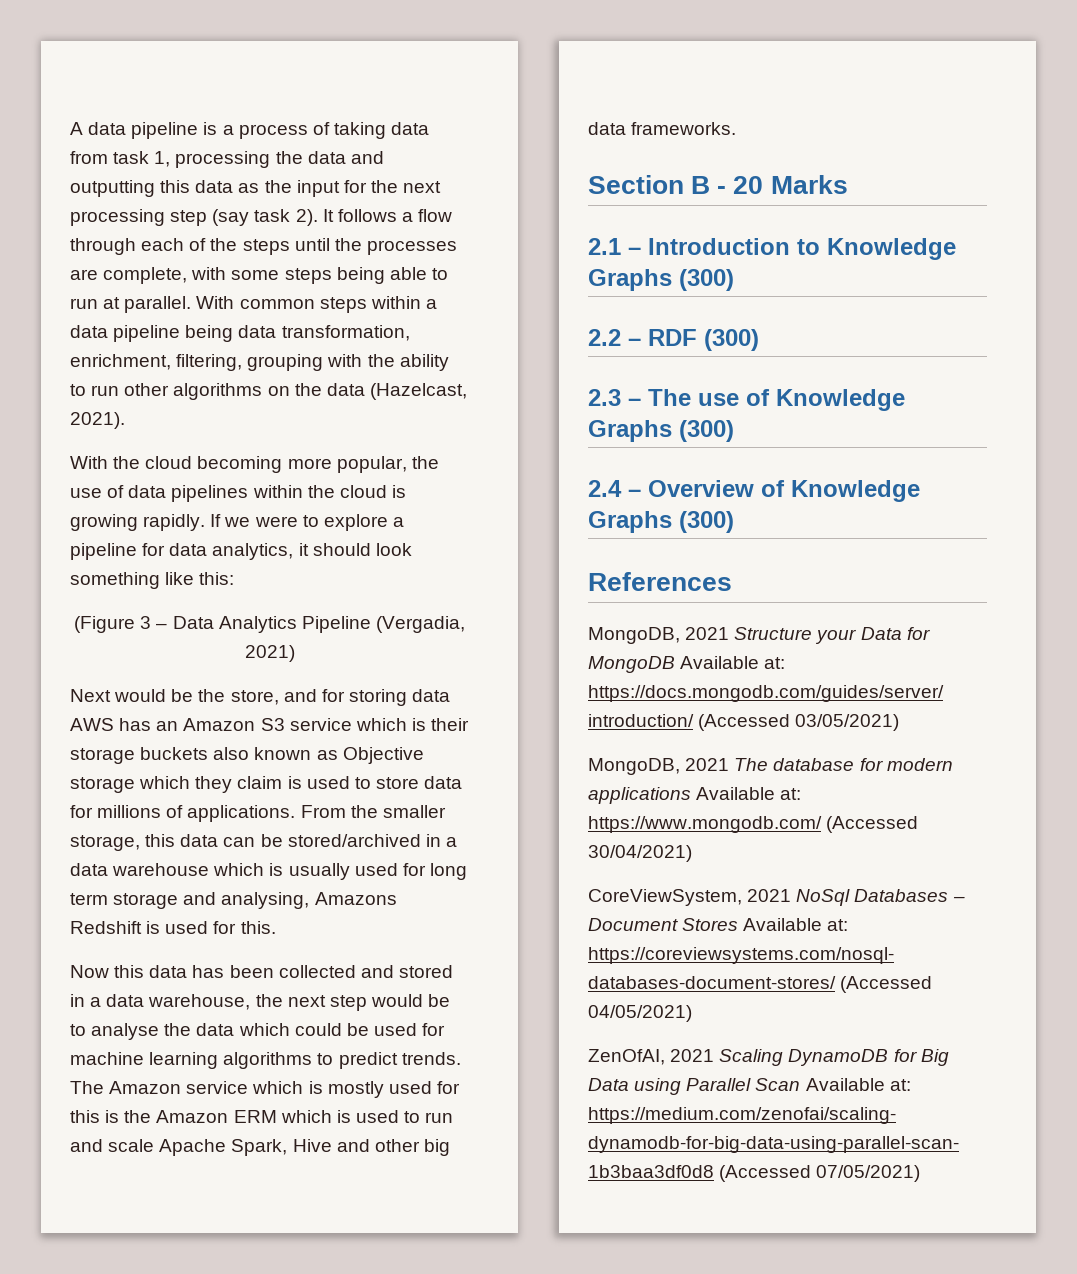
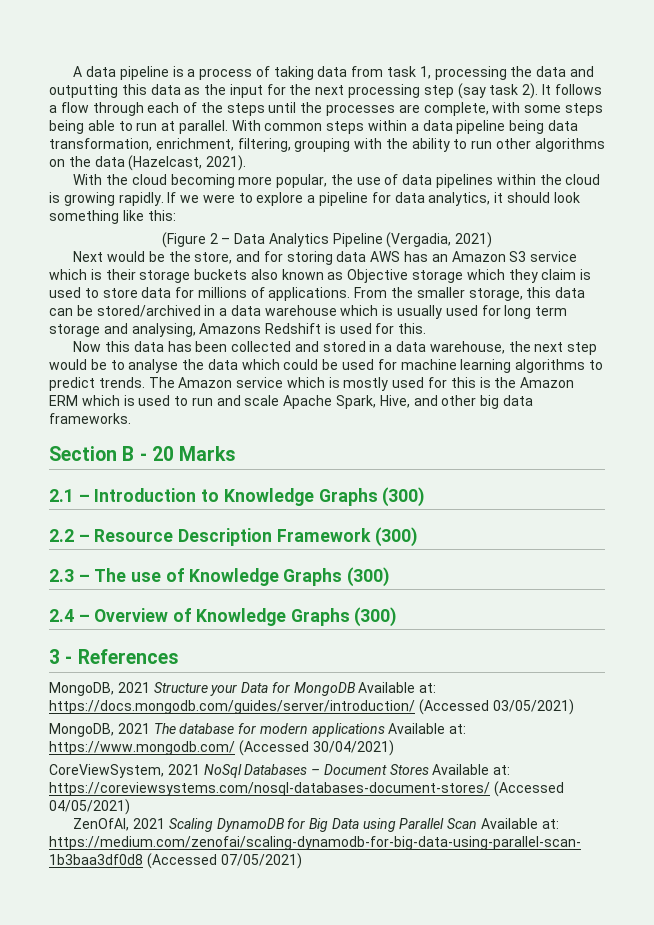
[140,616,152,629] 3 -> [209,233,218,244] 2
[292,1139,332,1152] Hive -> [379,395,410,408] Hive,
[648,329,697,346] RDF -> [94,528,371,546] Resource Description Framework
(734, 522) none -> [49,649,73,664] 3 -

